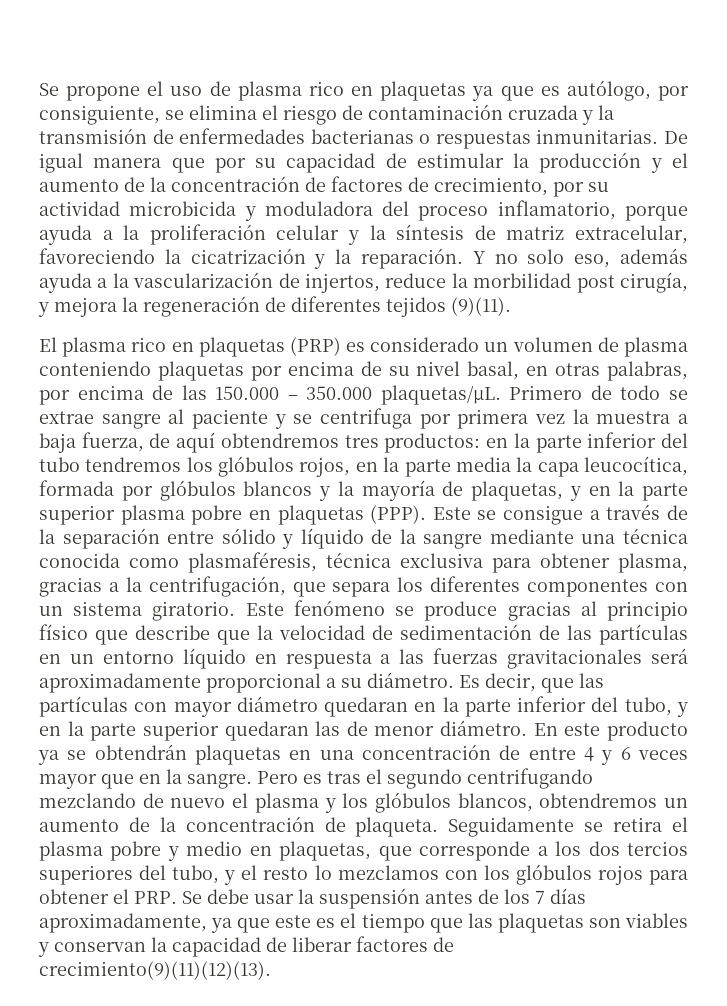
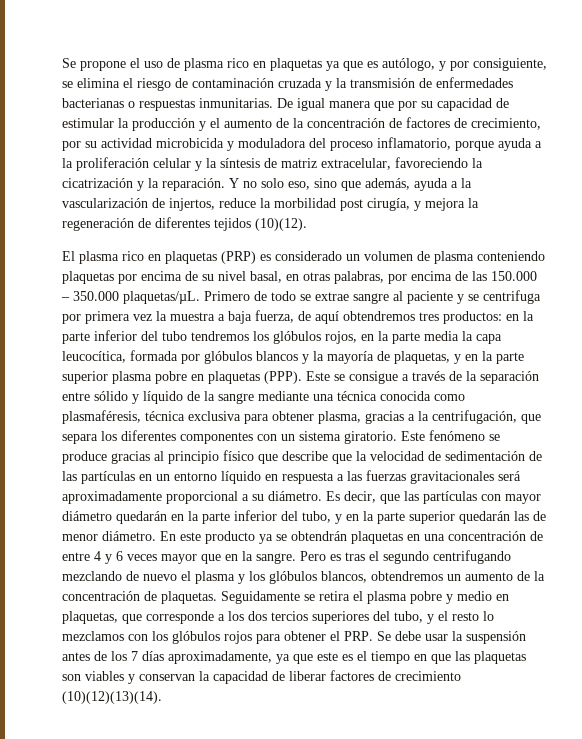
(651, 90) none -> [439,61,446,71] y
[620,248,688,264] además -> [314,178,410,191] sino que además,
[451,297,511,316] (9)(11). -> [255,218,307,231] (10)(12).
[324,697,409,717] quedaran -> [116,511,167,524] quedarán
[224,721,309,741] quedaran -> [459,511,510,524] quedarán
[355,817,439,837] plaqueta. -> [161,591,217,604] plaquetas.
(425, 923) none -> [414,654,427,661] en
[39,961,271,980] crecimiento(9)(11)(12)(13). -> [395,671,461,681] [62,691,162,704] crecimiento (10)(12)(13)(14).

